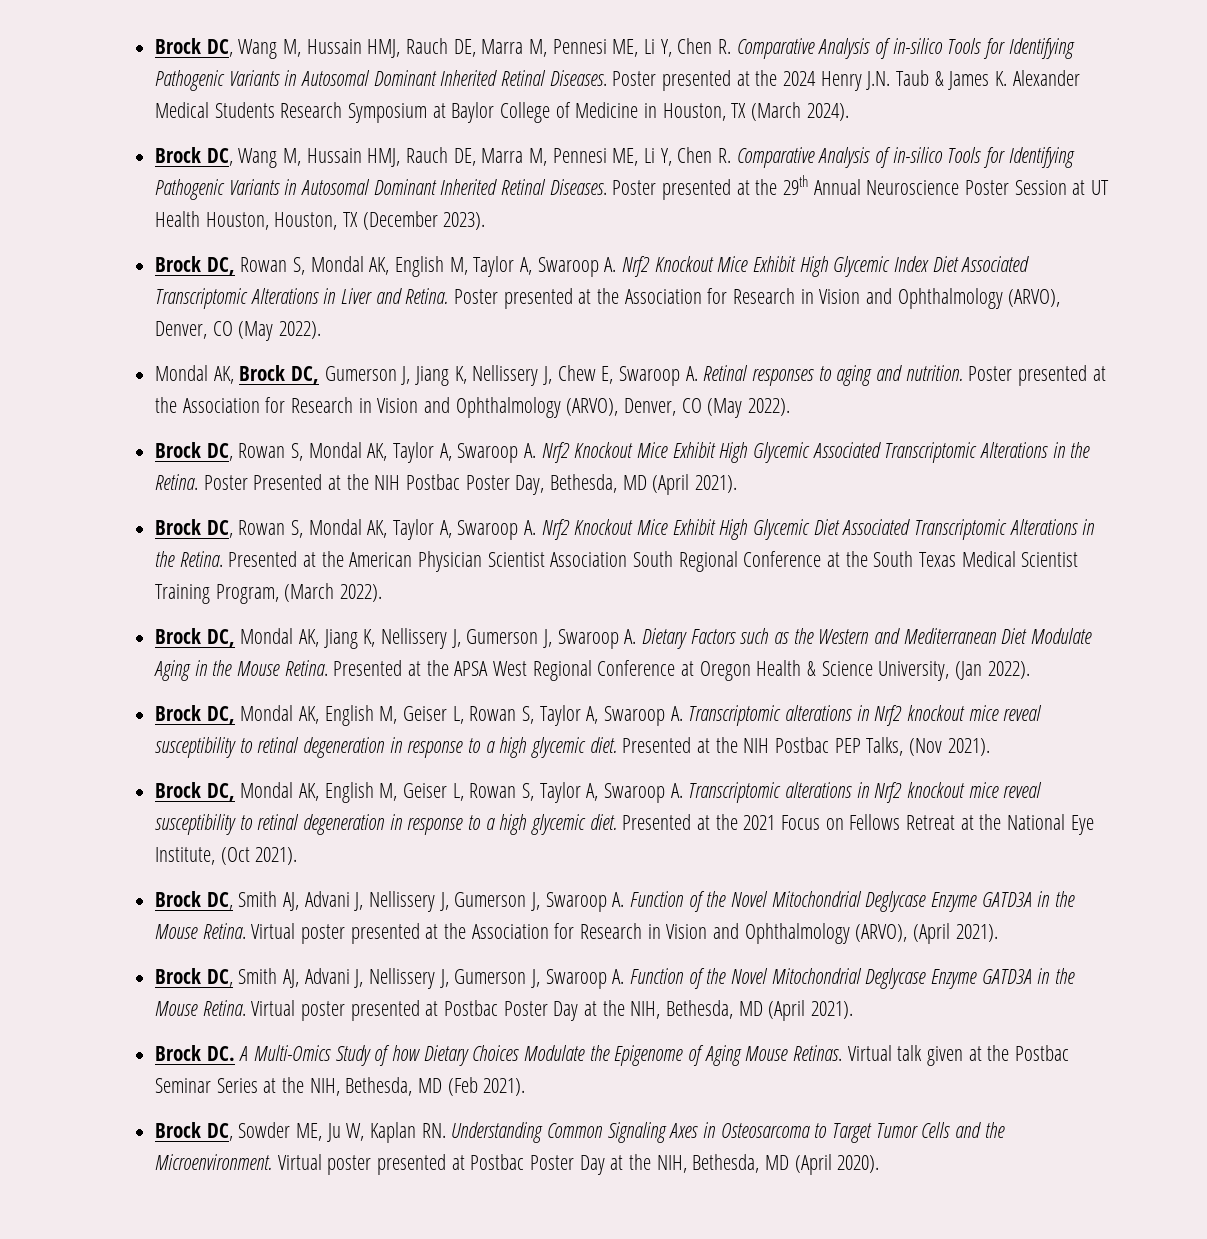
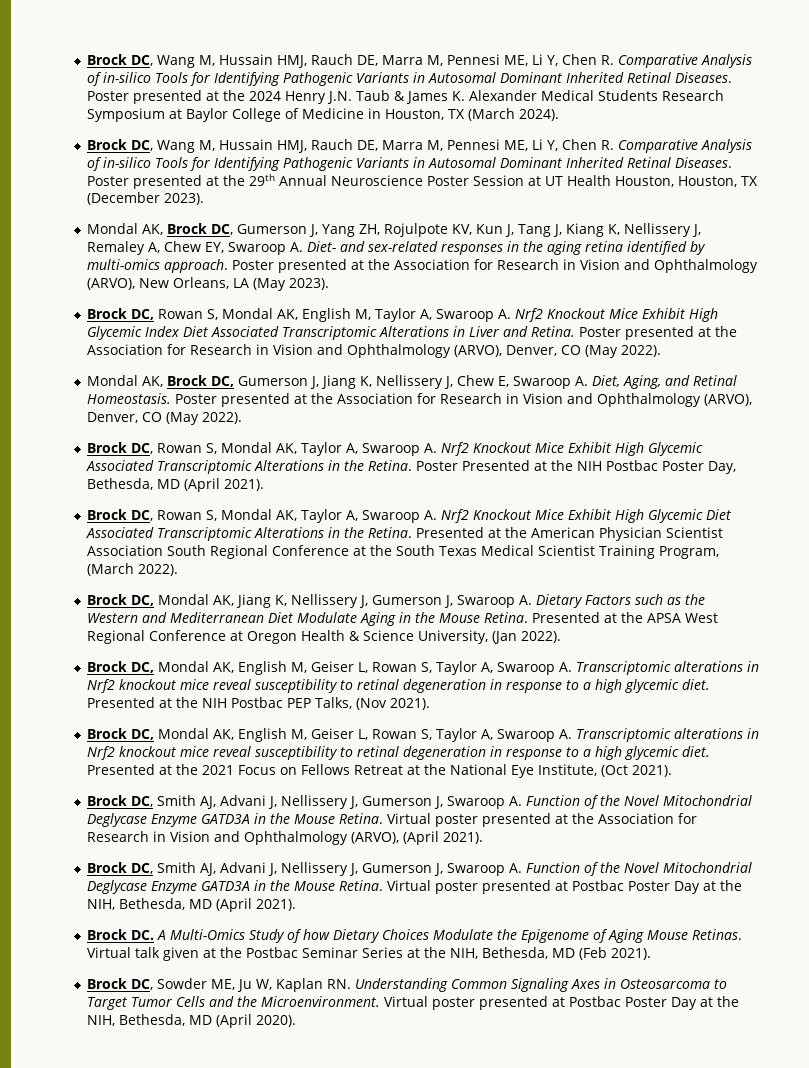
(486, 221) none -> [87,223,702,237] [87,241,707,255] [87,259,759,273] [87,277,330,291] // Mondal AK, Brock DC, Gumerson J, Yang ZH, Rojulpote KV, Kun J, Tang J, Kiang K, Nellissery J, Remaley A, Chew EY, Swaroop A. Diet- and sex-related responses in the aging retina identified by multi-omics approach. Poster presented at the Association for Research in Vision and Ophthalmology (ARVO), New Orleans, LA (May 2023).
[703,365,963,386] Retinal responses to aging and nutrition. -> [592,375,738,389] [87,393,172,404] Diet, Aging, and Retinal Homeostasis.

